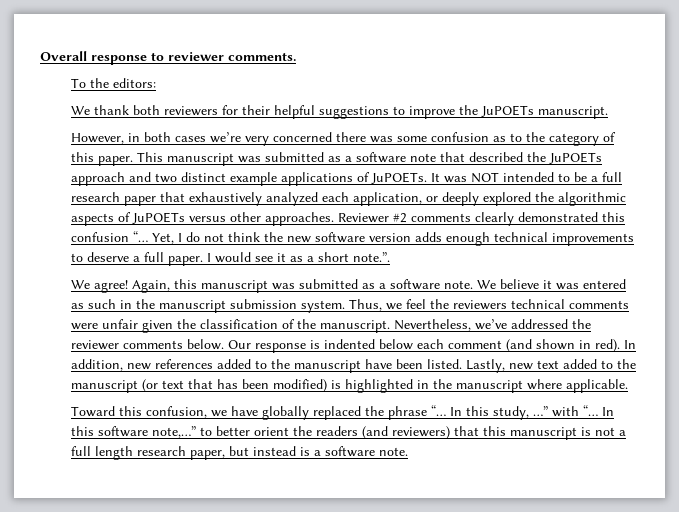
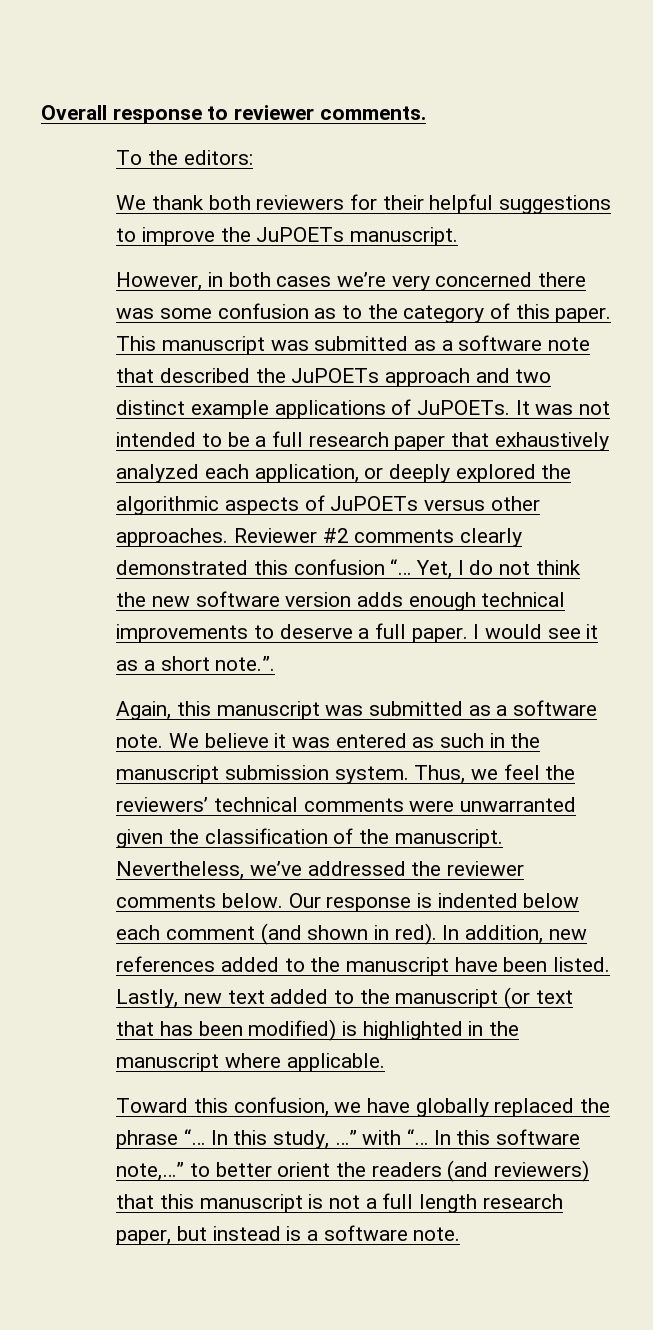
[471,172,500,183] NOT -> [579,401,611,415] not
[71,280,129,293] We agree! -> (276, 663) none
[453,300,508,310] reviewers -> [116,797,209,812] reviewers’
[102,319,139,329] unfair -> [460,797,577,812] unwarranted

